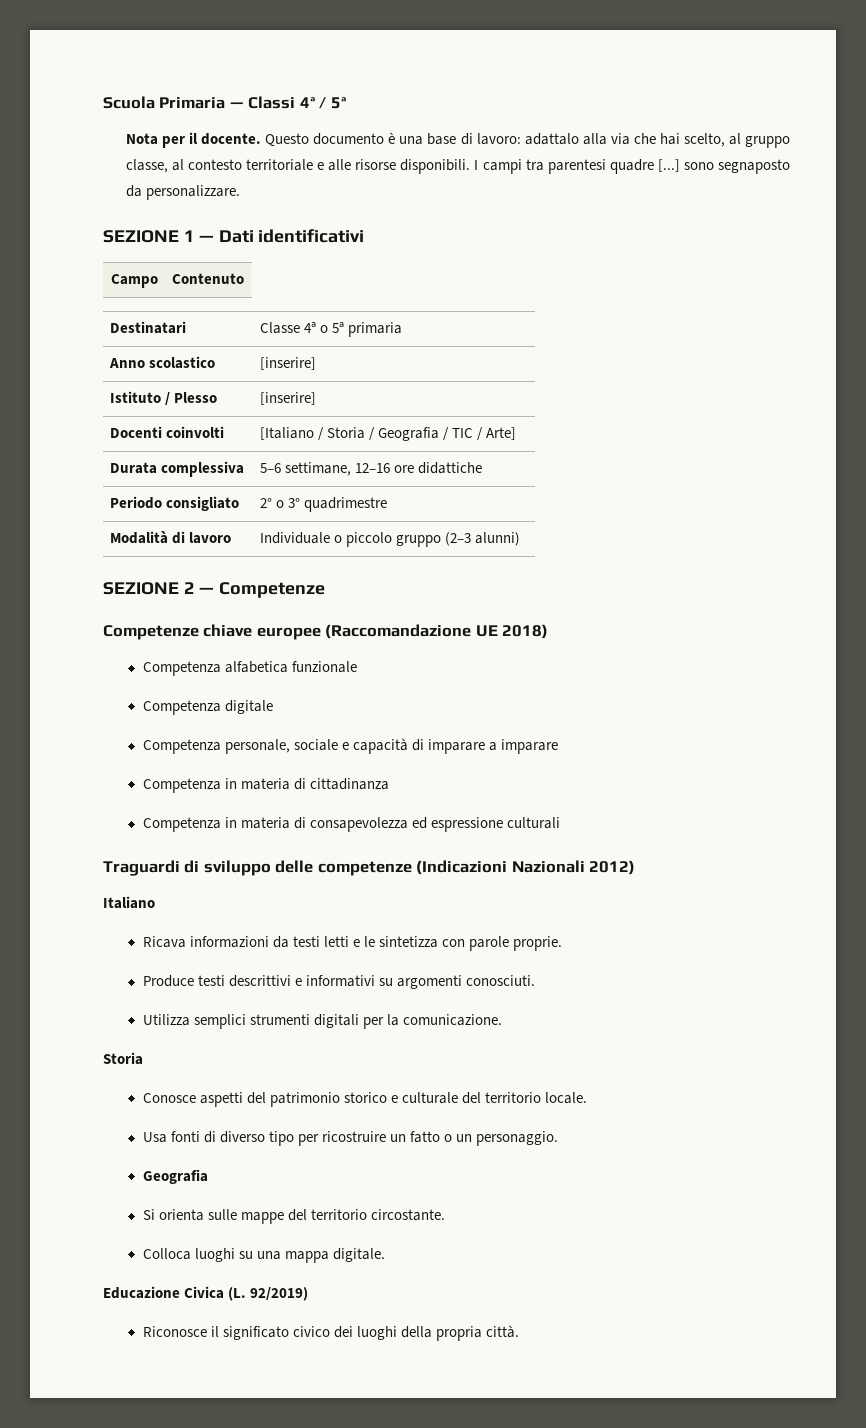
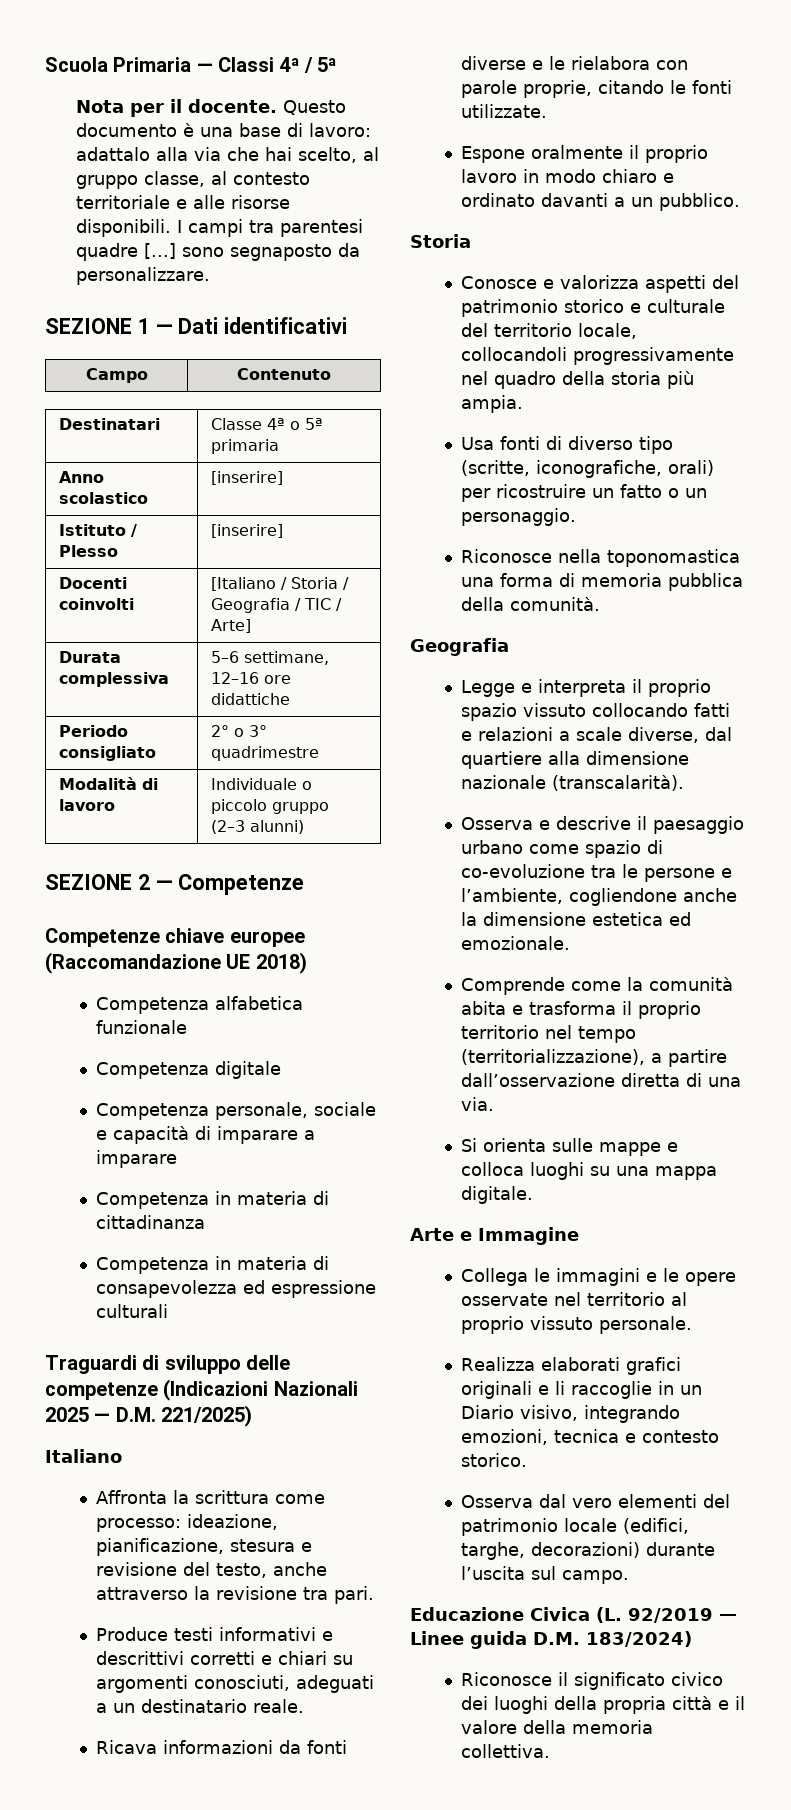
[589,860,636,875] [103,896,155,909] 2012) // Italiano -> [45,1405,253,1427] [45,1449,122,1463] [96,1490,326,1504] [96,1514,279,1532] [96,1538,313,1556] [96,1562,328,1578] [96,1586,375,1604] [96,1627,334,1641] [96,1651,354,1665] [96,1675,375,1693] [96,1699,305,1713] 2025 — D.M. 221/2025) // Italiano // Affronta la scrittura come processo: ideazione, pianificazione, stesura e revisione del testo, anche attraverso la revisione tra pari. // Produce testi informativi e descrittivi corretti e chiari su argomenti conosciuti, adeguati a un destinatario reale.
[292,936,438,948] testi letti e le sintetizza -> [307,1740,348,1754] [461,56,651,70] fonti diverse e le rielabora
[513,936,563,951] [142,975,535,989] [142,1014,502,1029] proprie. // Produce testi descrittivi e informativi su argomenti conosciuti. // Utilizza semplici strumenti digitali per la comunicazione. -> [523,80,733,98] [461,104,548,118] [461,145,709,163] [461,169,675,183] [461,193,741,211] proprie, citando le fonti utilizzate. // Espone oralmente il proprio lavoro in modo chiaro e ordinato davanti a un pubblico.
(196, 1098) none -> [543,275,640,289] e valorizza
[545,1092,588,1104] locale. -> [578,323,638,339] [461,347,735,365] [461,371,695,389] [461,395,524,413] locale, collocandoli progressivamente nel quadro della storia più ampia.
(294, 1138) none -> [461,460,715,478] (scritte, iconografiche, orali)
[142,1169,208,1184] Geografia -> [461,549,741,567] [461,573,744,591] [461,597,601,611] [410,638,509,656] [461,679,712,697] [461,703,731,721] [461,727,733,743] [461,751,690,769] [461,775,685,791] [461,816,745,834] [461,840,664,858] [461,864,733,882] [461,888,738,906] [461,912,692,926] [461,936,571,950] [461,977,734,995] [461,1001,702,1019] [461,1025,637,1043] [461,1049,728,1067] [461,1073,742,1087] [461,1097,495,1111] Riconosce nella toponomastica una forma di memoria pubblica della comunità. // Geografia // Legge e interpreta il proprio spazio vissuto collocando fatti e relazioni a scale diverse, dal quartiere alla dimensione nazionale (transcalarità). // Osserva e descrive il paesaggio urbano come spazio di co-evoluzione tra le persone e l’ambiente, cogliendone anche la dimensione estetica ed emozionale. // Comprende come la comunità abita e trasforma il proprio territorio nel tempo (territorializzazione), a partire dall’osservazione diretta di una via.
[287,1209,445,1221] [142,1248,191,1260] del territorio circostante. // Colloca -> [667,1142,679,1152] [461,1162,525,1176] e colloca
[103,1286,309,1301] Educazione Civica (L. 92/2019) -> [410,1227,579,1245] [461,1268,737,1286] [461,1292,688,1306] [461,1316,693,1334] [461,1357,682,1375] [461,1381,703,1399] [461,1405,681,1423] [461,1429,720,1445] [461,1453,528,1467] [461,1494,731,1508] [461,1518,690,1536] [461,1542,716,1560] [461,1566,630,1584] [410,1607,737,1623] [410,1631,692,1649] Arte e Immagine // Collega le immagini e le opere osservate nel territorio al proprio vissuto personale. // Realizza elaborati grafici originali e li raccoglie in un Diario visivo, integrando emozioni, tecnica e contesto storico. // Osserva dal vero elementi del patrimonio locale (edifici, targhe, decorazioni) durante l’uscita sul campo. // Educazione Civica (L. 92/2019 — Linee guida D.M. 183/2024)
[485,1325,519,1338] città. -> [672,1696,746,1710] [461,1720,654,1734] [461,1744,551,1758] città e il valore della memoria collettiva.

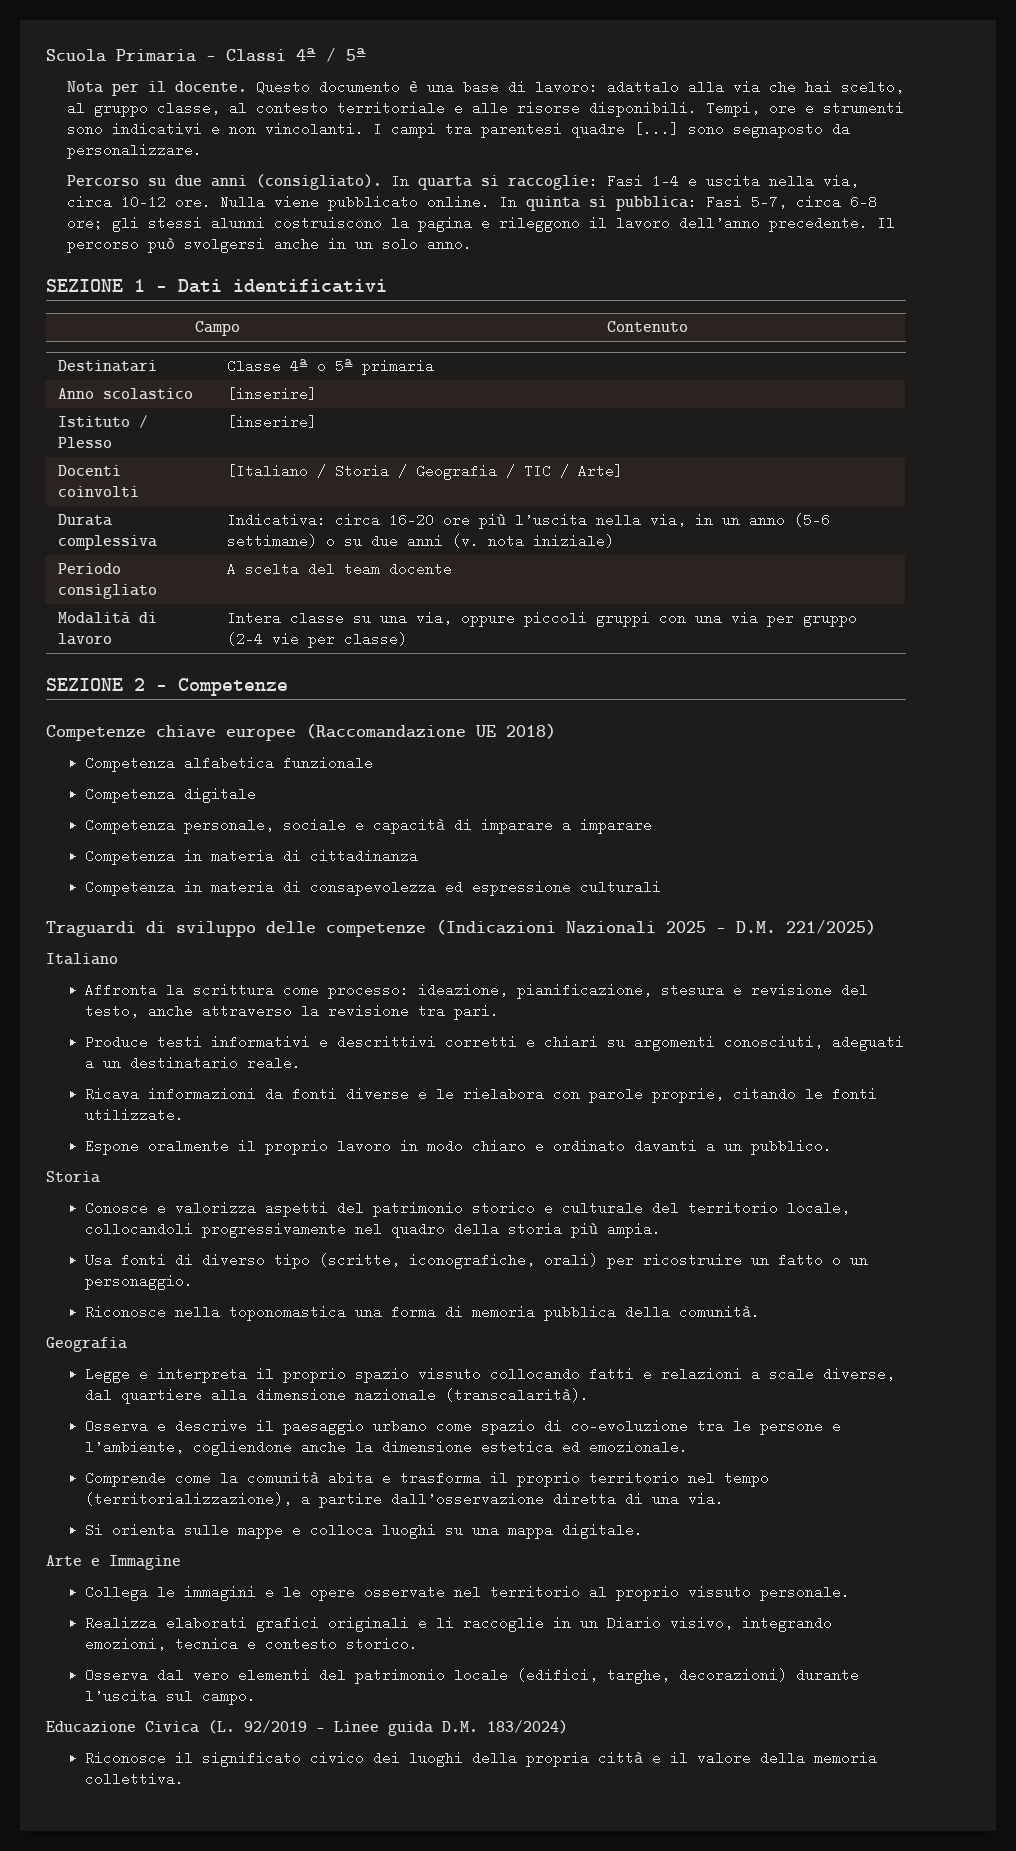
(172, 228) none -> [706,101,905,117] [67,122,365,136] Tempi, ore e strumenti sono indicativi e non vincolanti.
(211, 276) none -> [67,174,860,190] [67,195,878,211] [67,216,896,232] [67,237,473,253] // Percorso su due anni (consigliato). In quarta si raccoglie: Fasi 1–4 e uscita nella via, circa 10–12 ore. Nulla viene pubblicato online. In quinta si pubblica: Fasi 5–7, circa 6–8 ore; gli stessi alunni costruiscono la pagina e rileggono il lavoro dell’anno precedente. Il percorso può svolgersi anche in un solo anno.
[210,651,329,665] [210,672,291,684] [210,693,290,705] [58,725,128,737] [58,746,156,761] [210,725,267,737] [210,746,319,761] [58,777,158,790] [58,799,115,811] [210,778,312,790] [210,799,329,814] [210,820,304,834] 5–6 settimane, 12–16 ore didattiche // Periodo consigliato | 2° o 3° quadrimestre // Modalità di lavoro | Individuale o piccolo gruppo (2–3 alunni) -> [227,513,831,529] [227,534,615,548] [58,563,122,574] [58,584,158,599] [227,562,453,576] [58,612,158,624] [58,633,113,645] [227,611,858,627] [227,632,408,648] Indicativa: circa 16–20 ore più l’uscita nella via, in un anno (5–6 settimane) o su due anni (v. nota iniziale) // Periodo consigliato | A scelta del team docente // Modalità di lavoro | Intera classe su una via, oppure piccoli gruppi con una via per gruppo (2–4 vie per classe)

